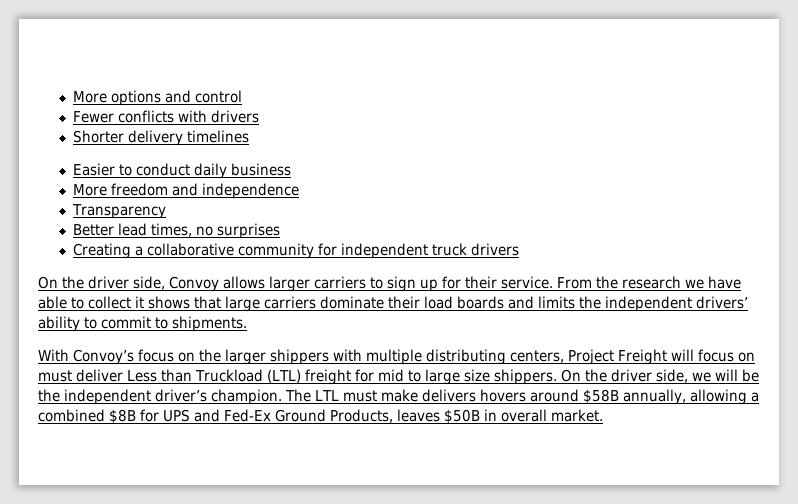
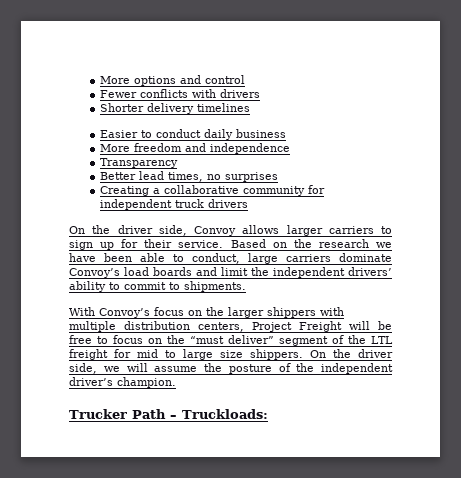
[557,277,592,289] From -> [230,239,287,248] Based on
(741, 282) none -> [104,253,132,262] been
[88,296,221,309] collect it shows that -> [192,253,240,264] conduct,
[388,296,420,309] their -> [69,268,120,278] Convoy’s
[538,296,575,309] limits -> [221,267,248,276] limit
[426,349,506,365] distributing -> [124,321,190,330] distribution
[697,349,755,362] [38,369,301,383] focus on must deliver Less than Truckload (LTL) -> [378,321,392,330] [69,335,393,346] be free to focus on the “must deliver” segment of the LTL
[741,369,759,382] be -> [154,363,291,374] assume the posture of
[285,389,759,405] [38,409,603,424] The LTL must make delivers hovers around $58B annually, allowing a combined $8B for UPS and Fed-Ex Ground Products, leaves $50B in overall market. -> [69,409,268,419] // Trucker Path – Truckloads:

